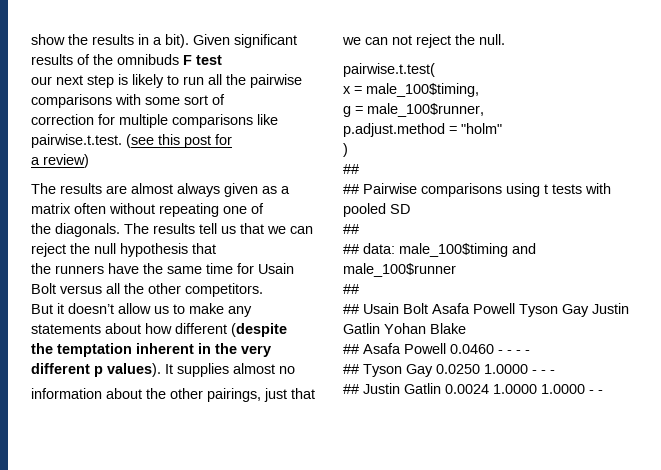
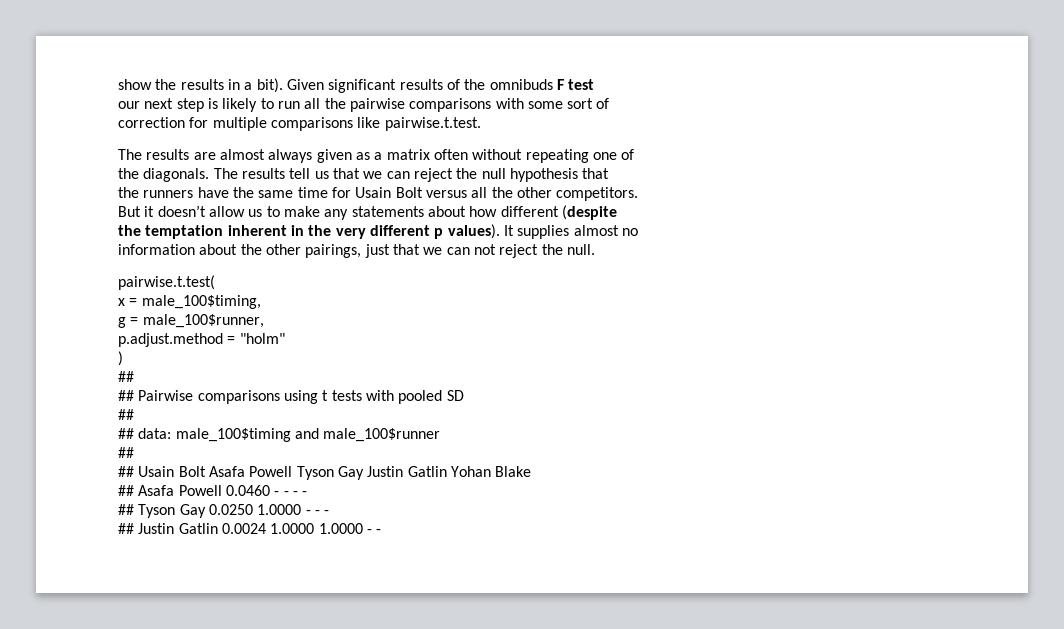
[126,134,232,148] [31,154,89,168] (see this post for // a review) -> (481, 124) none

